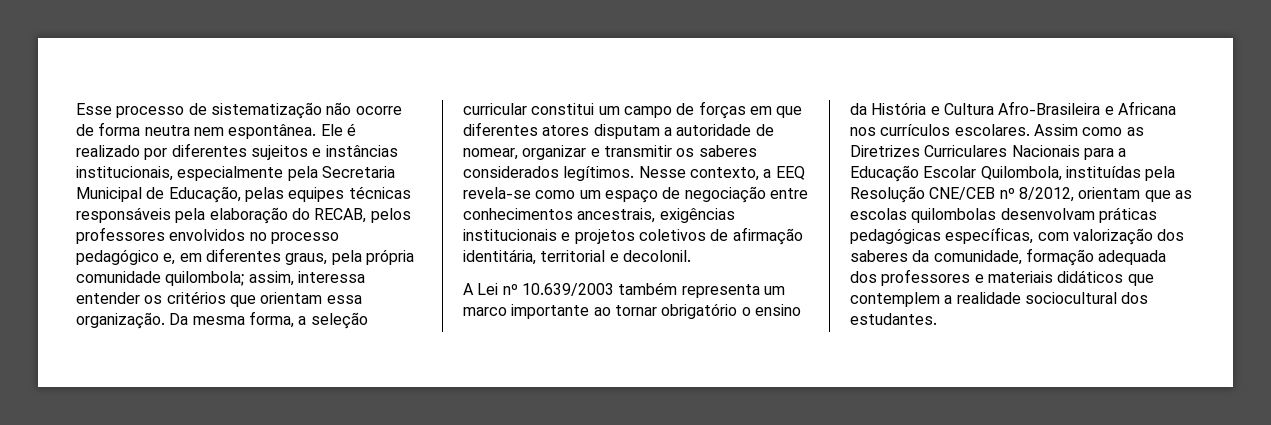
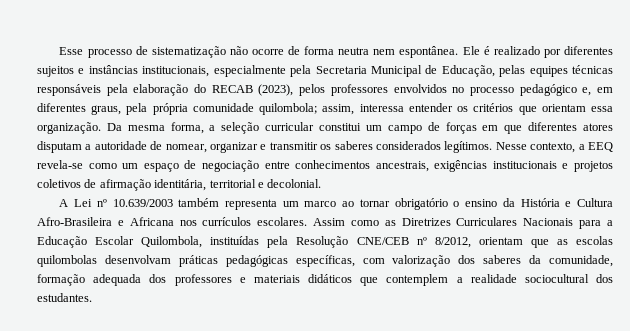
[314,208,367,223] RECAB, -> [211,84,294,96] RECAB (2023),
[622,250,691,262] decolonil. -> [267,179,322,188] decolonial.
[511,304,590,319] importante -> (337, 204) none

